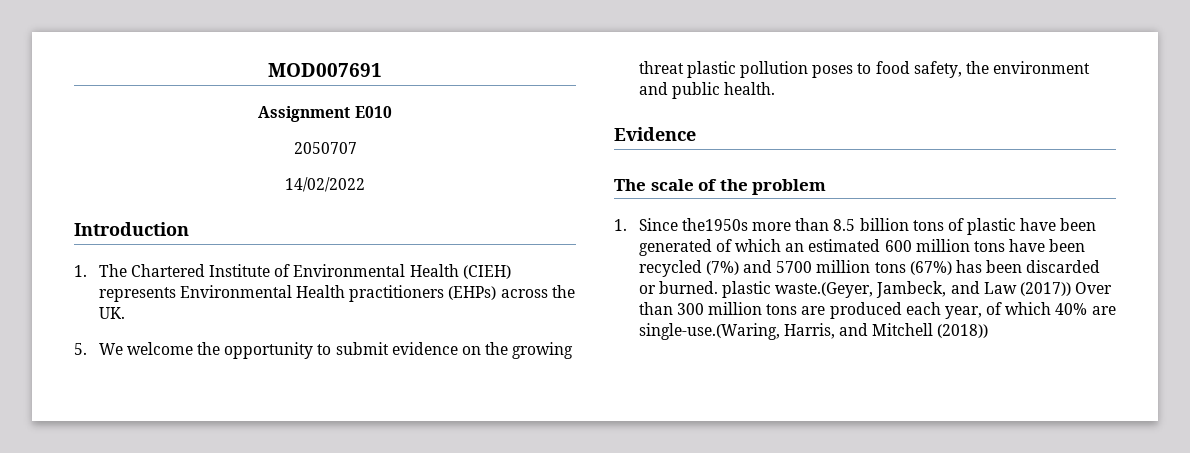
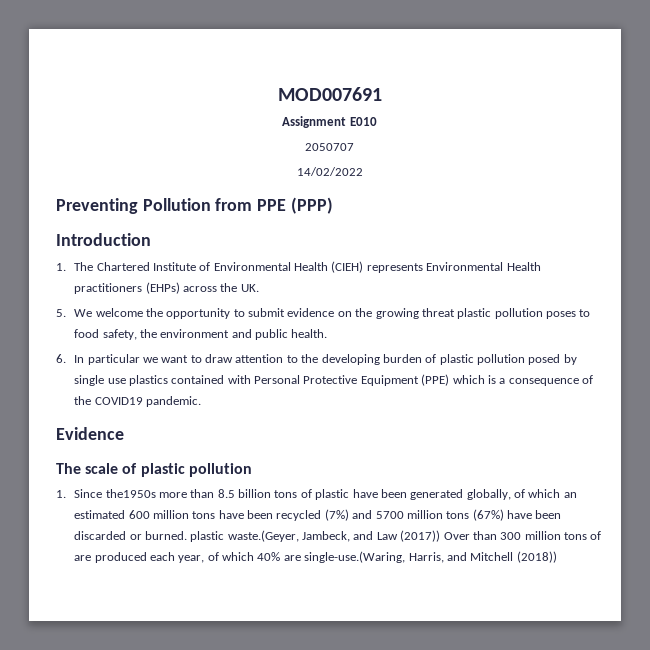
(365, 184) none -> [56,197,333,214] // Preventing Pollution from PPE (PPP)
(775, 88) none -> [56,354,577,365] [74,374,594,386] [74,396,201,407] // 6. In particular we want to draw attention to the developing burden of plastic pollution posed by single use plastics contained with Personal Protective Equipment (PPE) which is a consequence of the COVID19 pandemic.
[719,179,827,195] the problem -> [140,463,252,477] plastic pollution
(712, 247) none -> [466,489,511,500] globally,
[955,260,982,273] has -> [507,510,533,519] have
(798, 309) none -> [590,531,602,540] of

